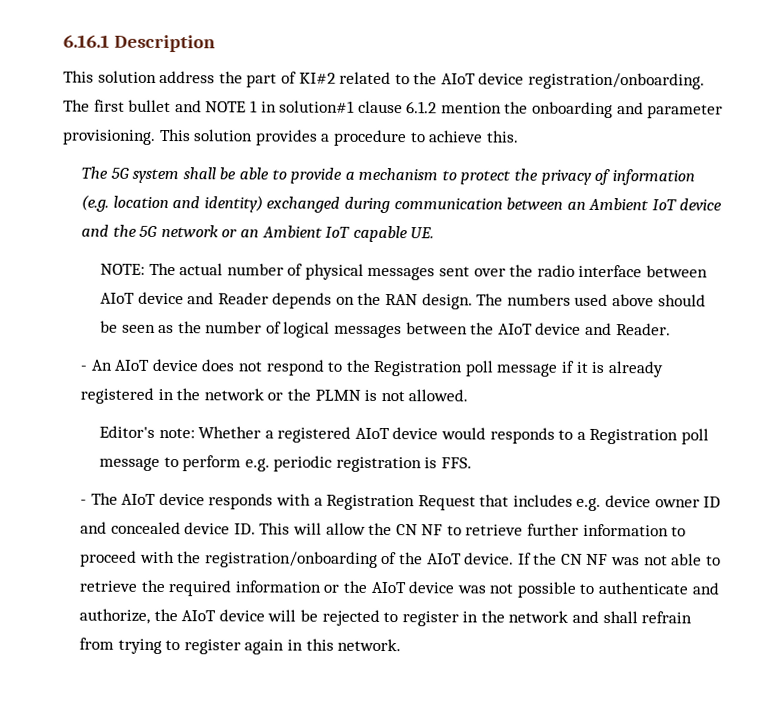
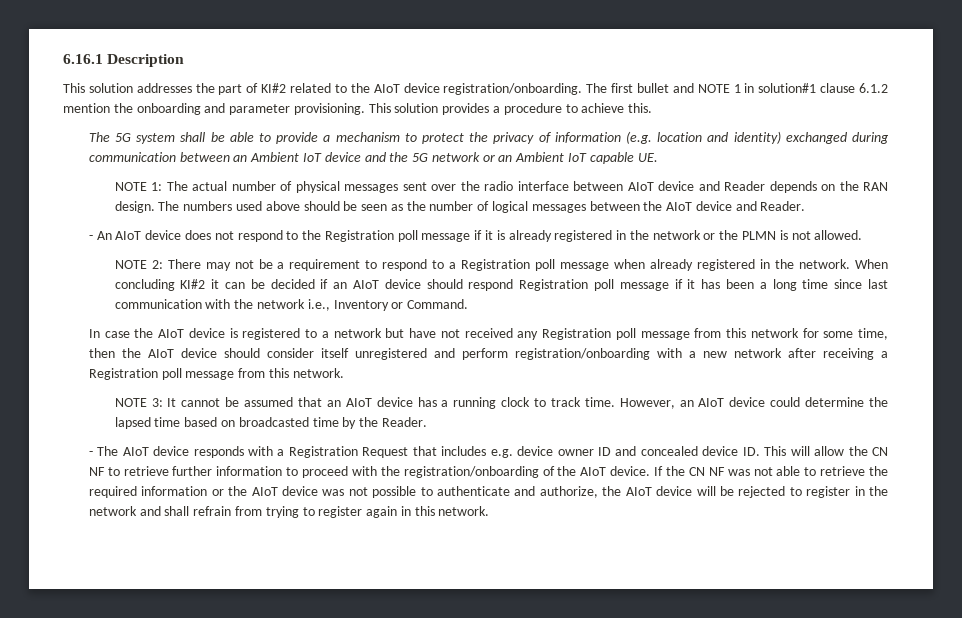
[159,70,216,84] address -> [136,83,192,93] addresses
[99,263,145,275] NOTE: -> [114,182,163,191] NOTE 1:
[98,425,555,444] Editor's note: Whether a registered AIoT device would responds -> [114,259,428,271] NOTE 2: There may not be a requirement to respond
[163,455,473,473] to perform e.g. periodic registration is FFS. -> [614,259,889,271] [114,279,888,291] [114,299,469,311] [88,328,888,340] [88,348,888,360] [88,368,344,380] [114,397,888,409] [114,417,427,429] when already registered in the network. When concluding KI#2 it can be decided if an AIoT device should respond Registration poll message if it has been a long time since last communication with the network i.e., Inventory or Command. // In case the AIoT device is registered to a network but have not received any Registration poll message from this network for some time, then the AIoT device should consider itself unregistered and perform registration/onboarding with a new network after receiving a Registration poll message from this network. // NOTE 3: It cannot be assumed that an AIoT device has a running clock to track time. However, an AIoT device could determine the lapsed time based on broadcasted time by the Reader.

